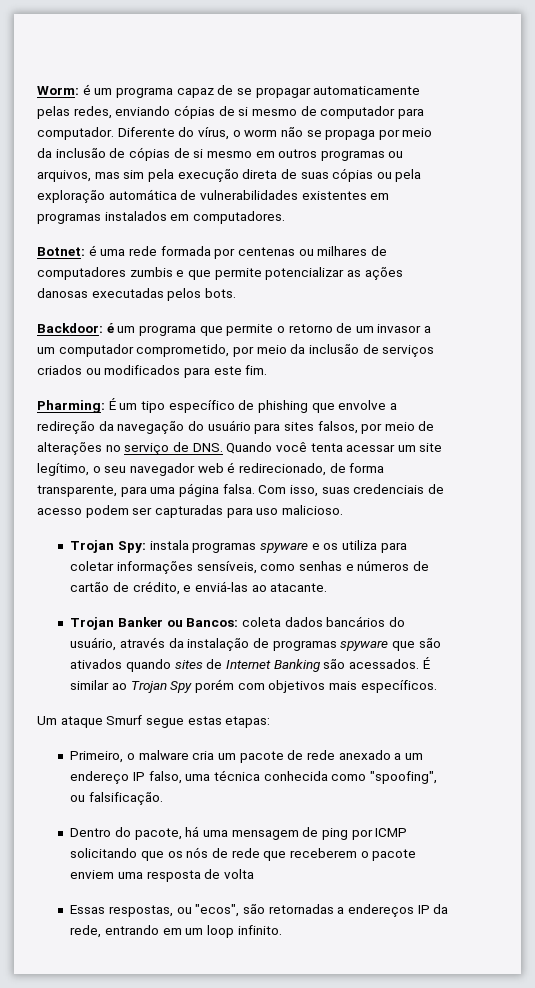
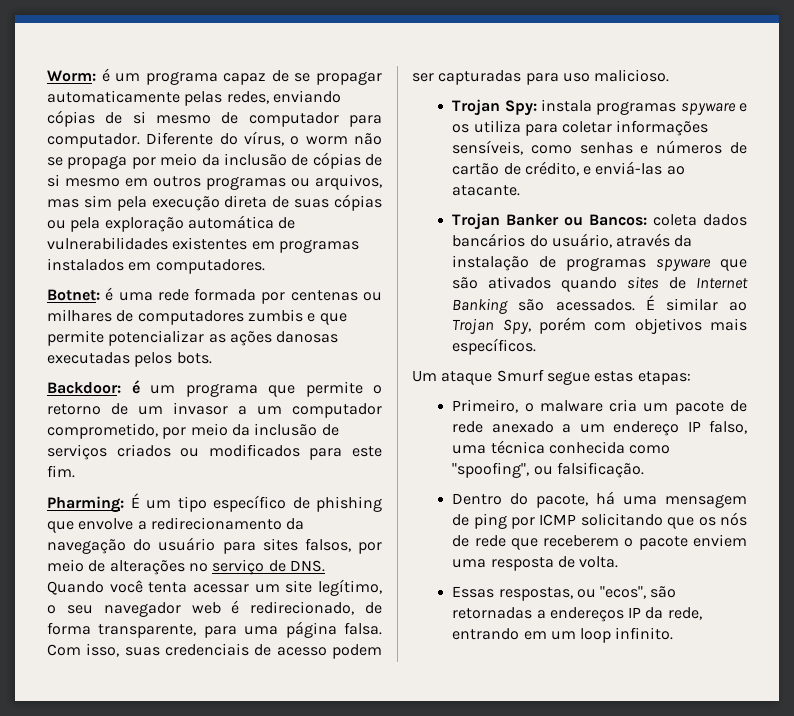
[37,421,95,434] redireção -> [150,517,282,530] redirecionamento
[170,681,193,693] Spy -> [502,319,531,334] Spy,
[224,869,255,879] volta -> [579,556,619,568] volta.

